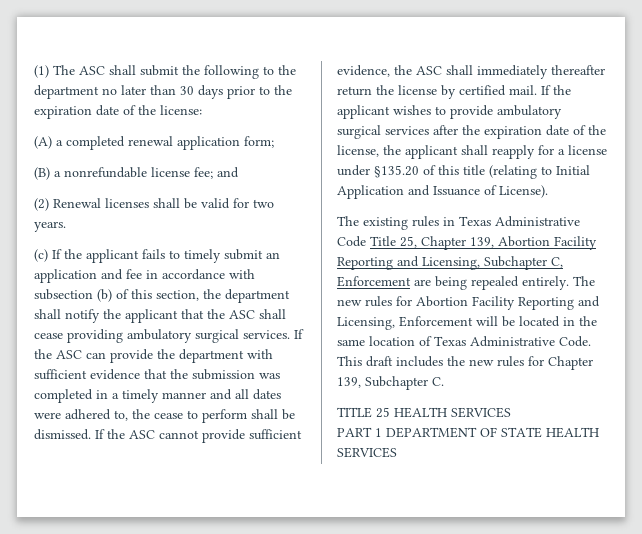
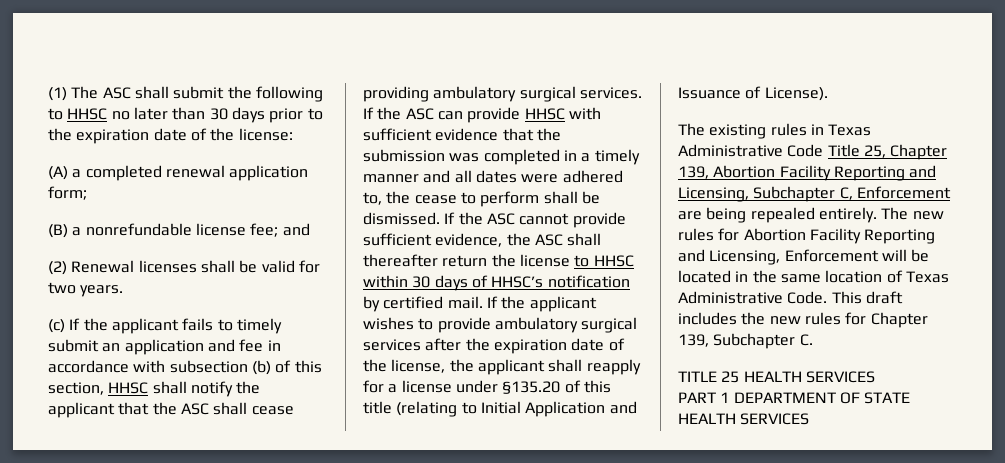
[278,65,296,75] [34,85,99,99] the department -> [67,108,108,120] HHSC
[203,289,290,303] the department -> [108,382,149,394] HHSC
[157,349,244,363] the department -> [524,108,565,120] HHSC
[477,65,548,79] immediately -> (602, 239) none
(437, 90) none -> [574,255,634,267] [363,275,630,291] to HHSC within 30 days of HHSC’s notification

